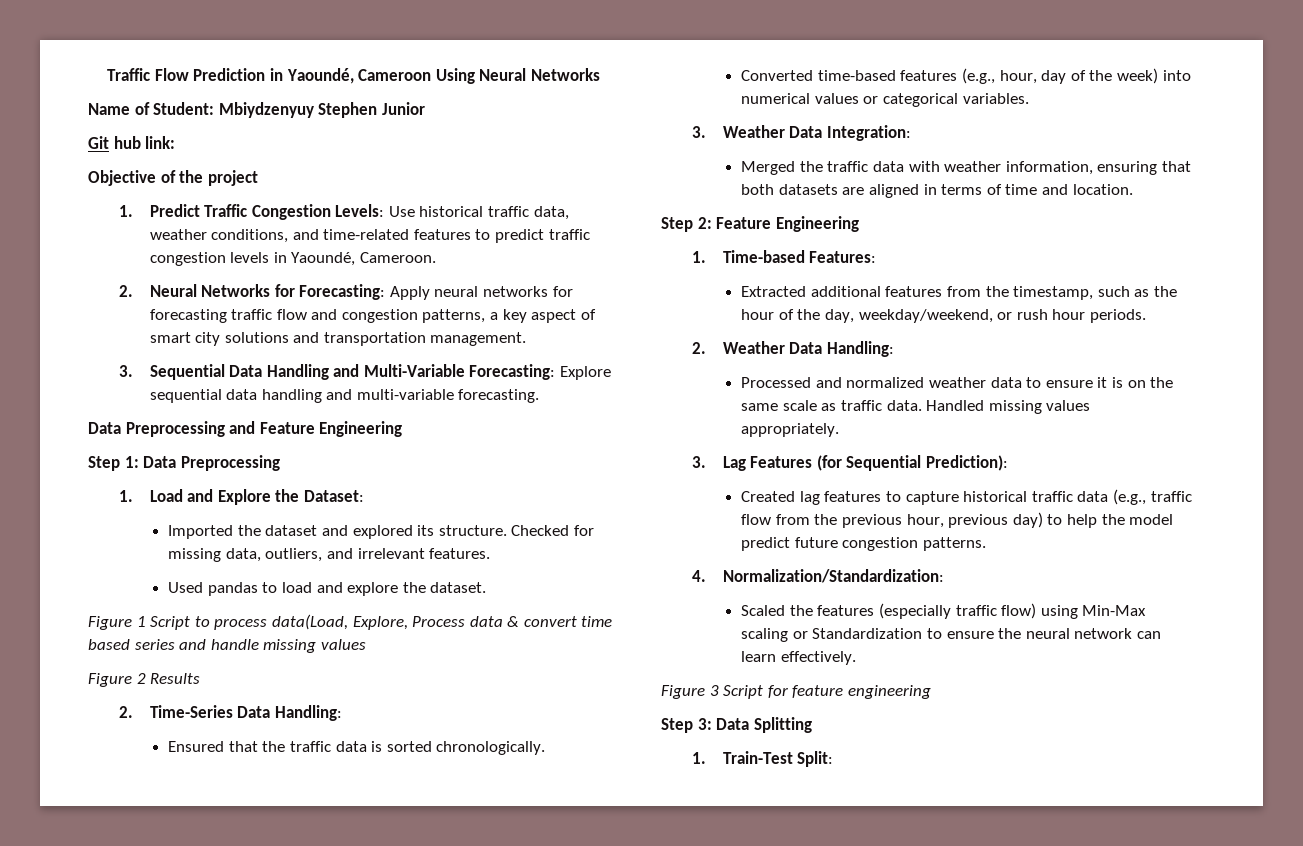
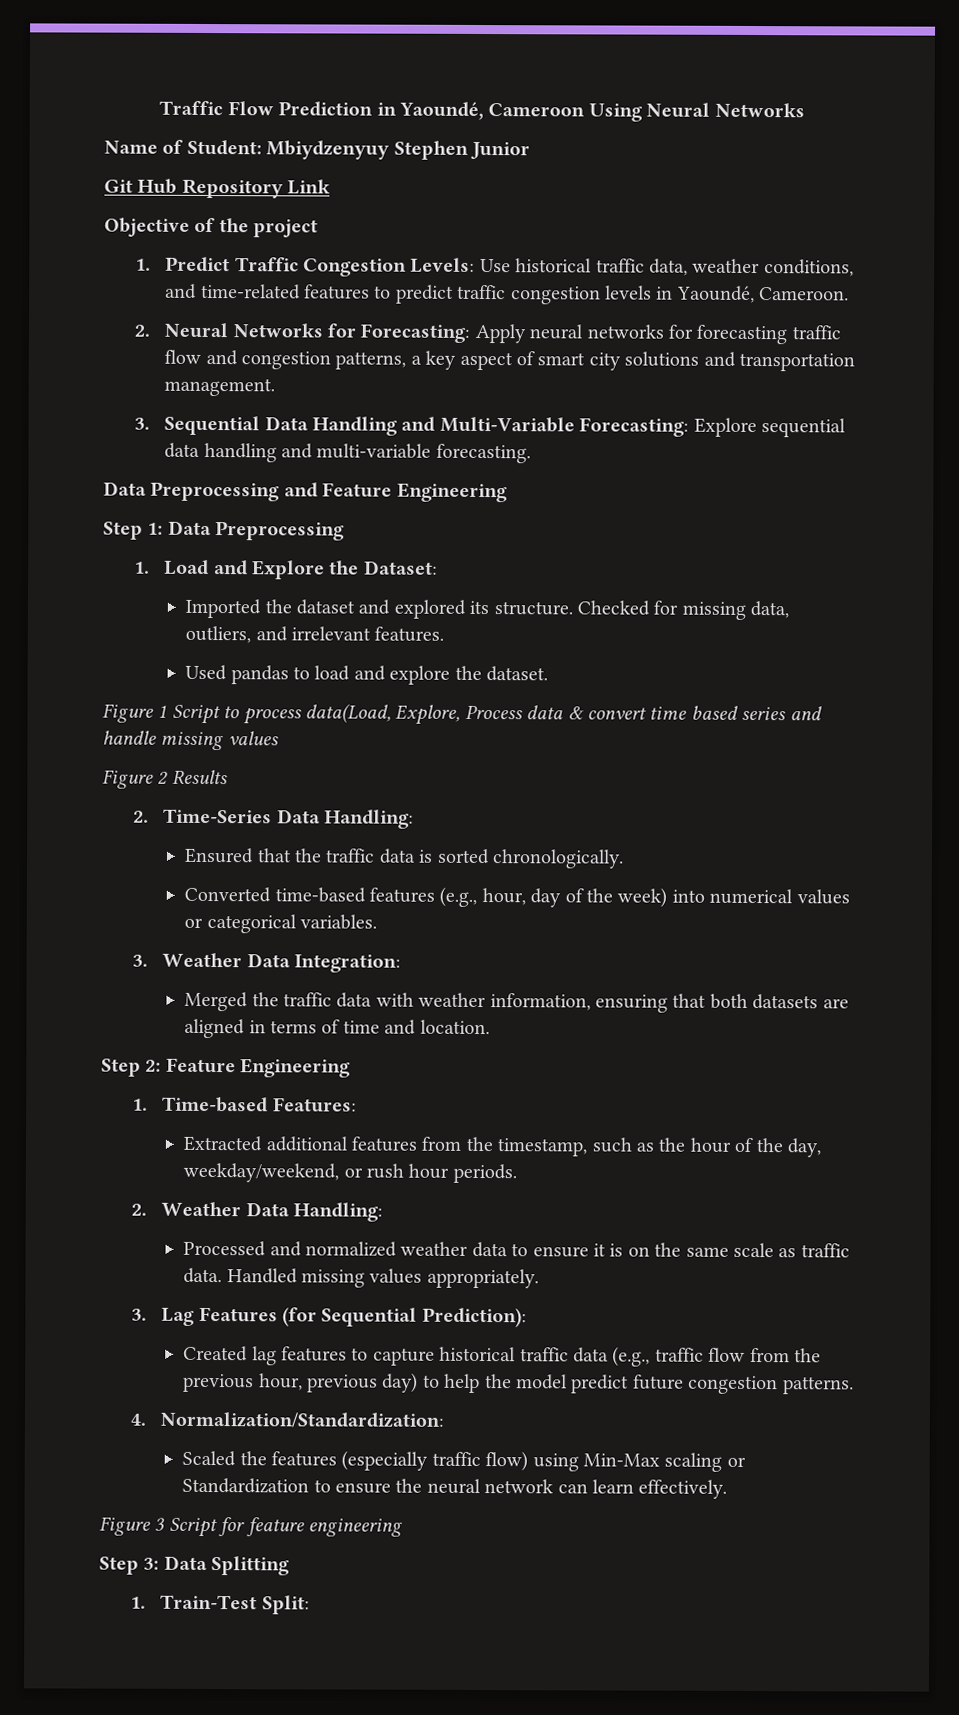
[113,136,176,149] hub link: -> [137,178,332,199] Hub Repository Link

